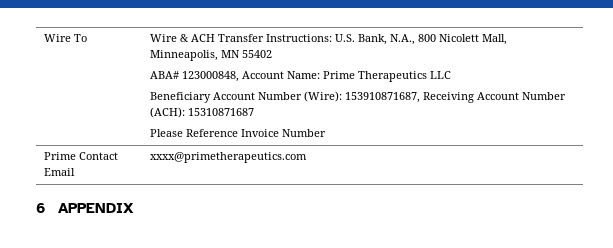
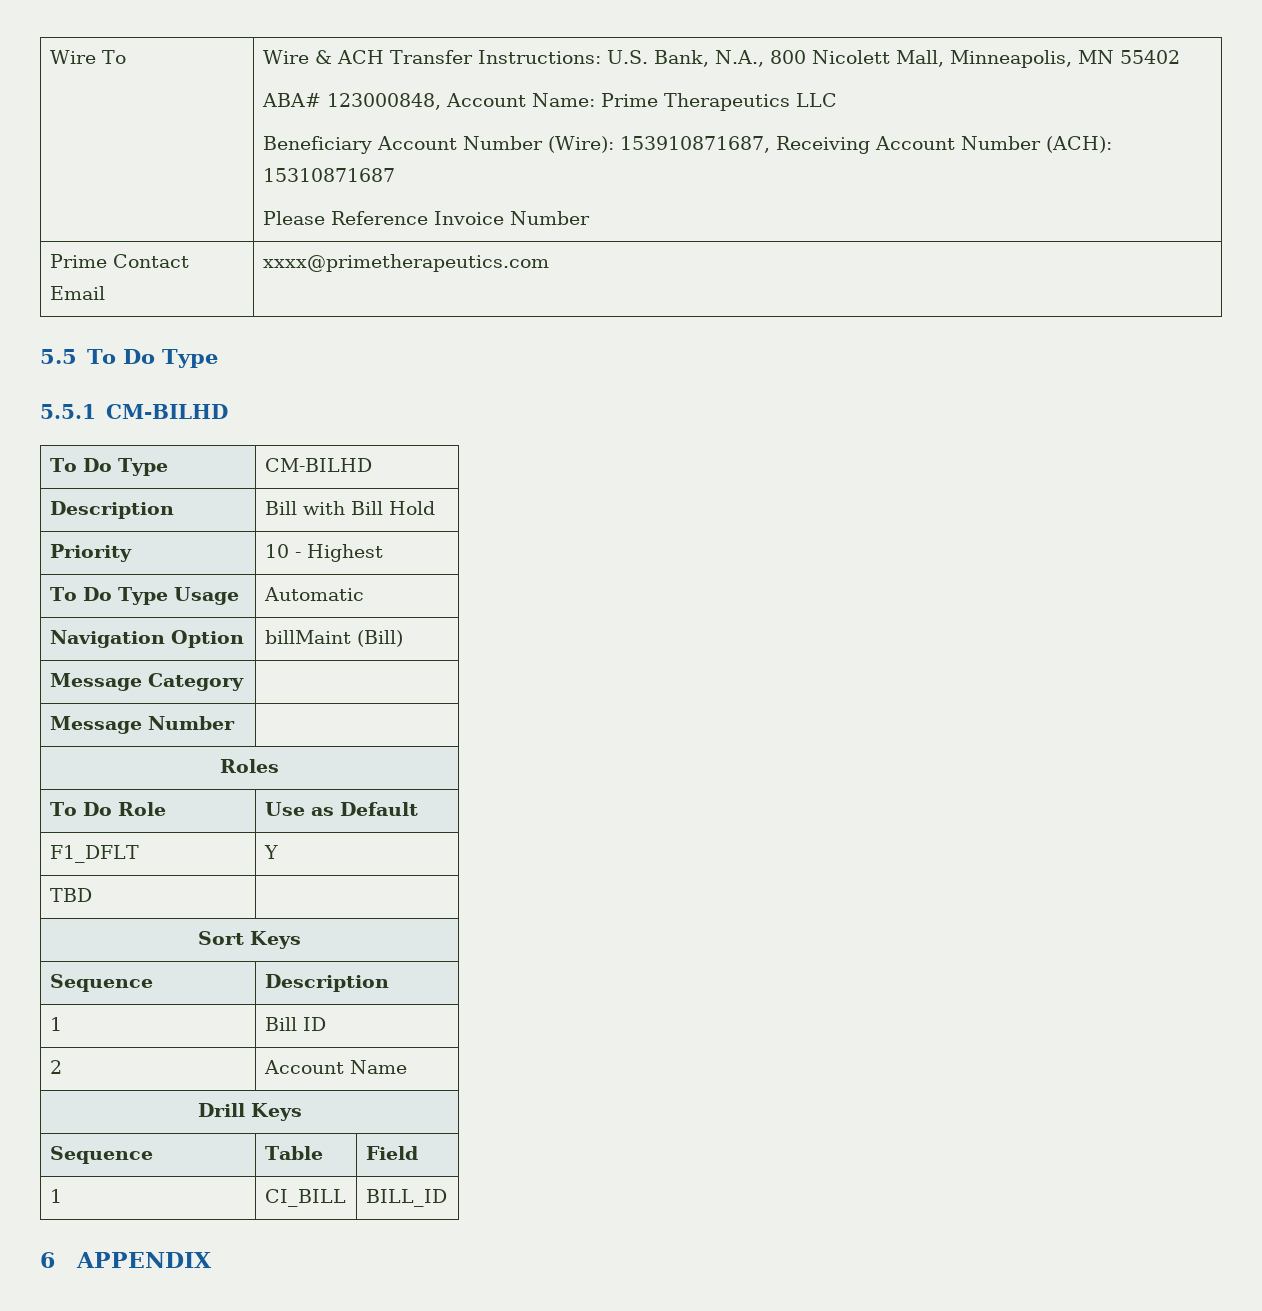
(307, 157) none -> [40,349,219,368] [40,404,228,419] [49,458,168,476] [264,458,372,472] [49,501,174,519] [264,501,435,515] [49,544,132,562] [264,544,383,562] [49,587,239,605] [263,587,364,601] [49,630,244,648] [264,630,403,647] [49,673,244,691] [49,716,235,734] [220,759,279,773] [49,802,166,816] [264,802,418,816] [49,845,139,863] [263,845,278,859] [49,888,92,902] [198,931,301,949] [49,974,153,992] [264,974,389,992] [49,1017,62,1031] [264,1017,326,1031] [49,1060,62,1074] [263,1060,407,1074] [197,1103,302,1121] [49,1146,153,1164] [264,1146,323,1160] [365,1146,418,1160] [49,1189,62,1203] [264,1189,346,1207] [365,1189,447,1207] // 5.5 To Do Type // 5.5.1 CM-BILHD // To Do Type | CM-BILHD // Description | Bill with Bill Hold // Priority | 10 - Highest // To Do Type Usage | Automatic // Navigation Option | billMaint (Bill) // Message Category | // Message Number | // Roles // To Do Role | Use as Default // F1_DFLT | Y // TBD | // Sort Keys // Sequence | Description // 1 | Bill ID // 2 | Account Name // Drill Keys // Sequence | Table | Field // 1 | CI_BILL | BILL_ID

